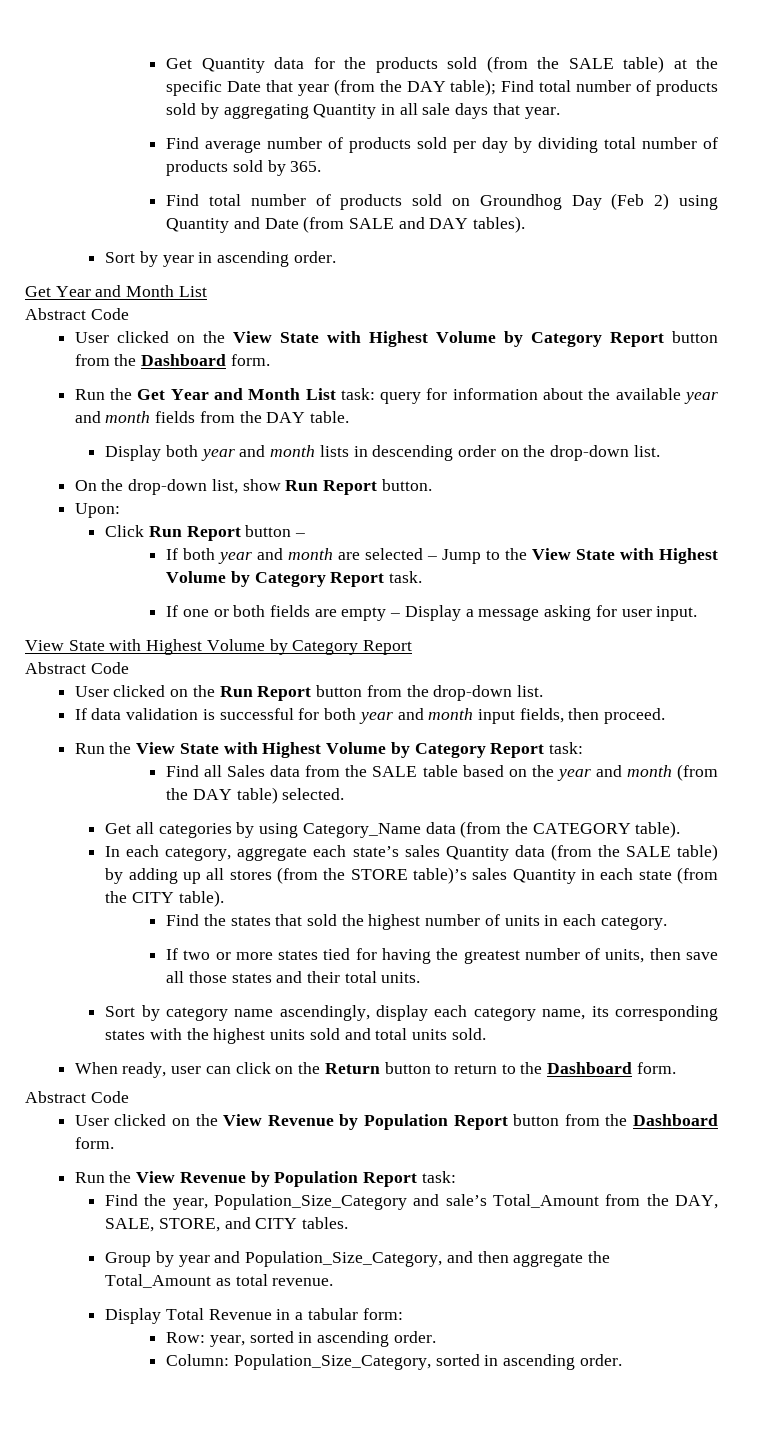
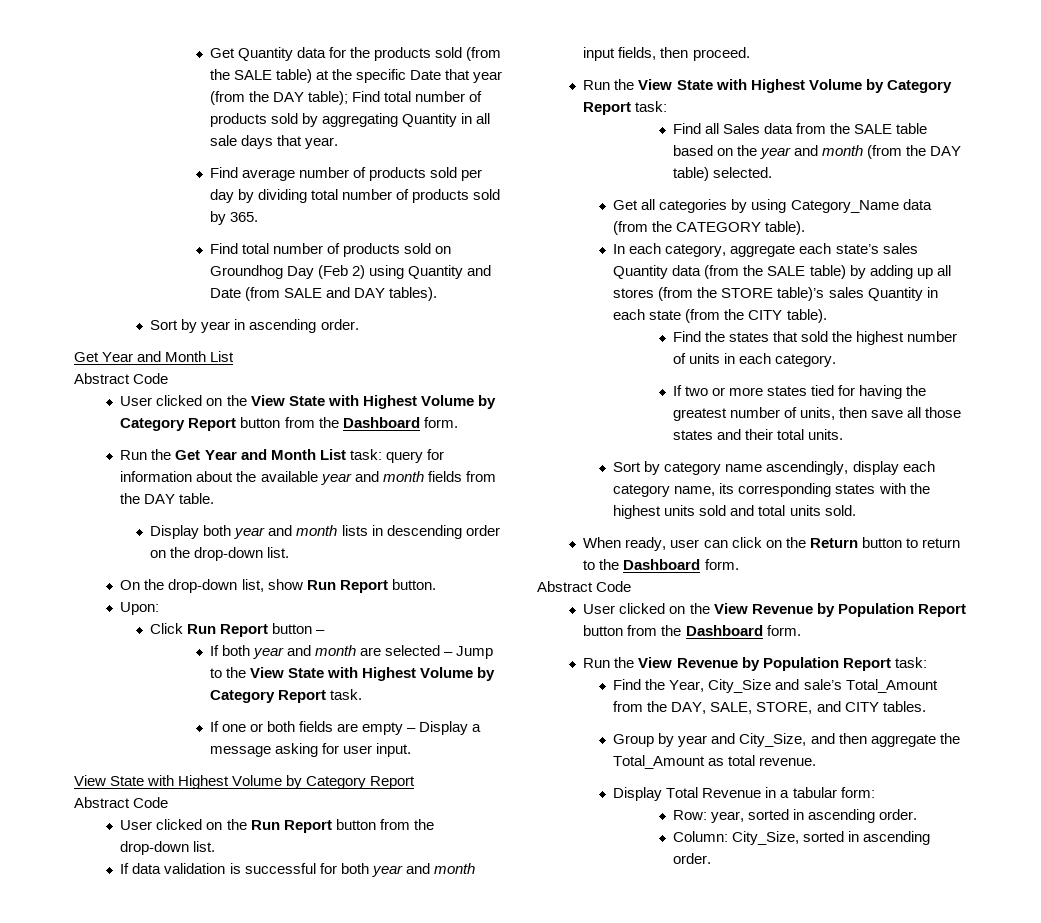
[172,1194,408,1210] year, Population_Size_Category -> [669,679,772,693] Year, City_Size
[245,1251,443,1267] Population_Size_Category, -> [739,733,807,747] City_Size,
[233,1354,431,1370] Population_Size_Category, -> [732,831,800,845] City_Size,

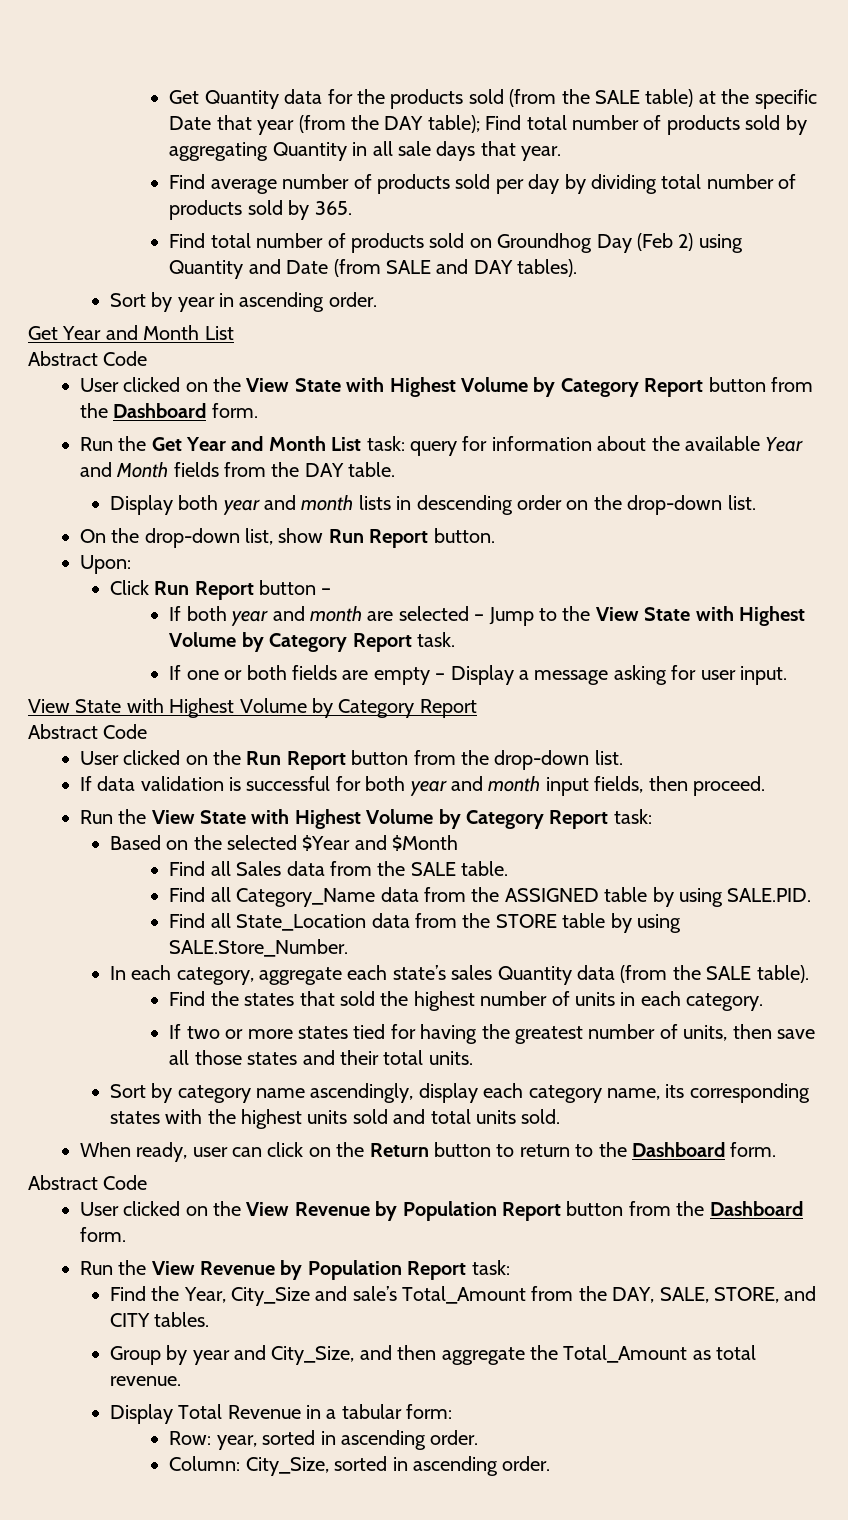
[320,471,424,485] year and month -> [765,437,804,452] [79,462,169,478] Year and Month
(668, 106) none -> [109,835,459,851] // Based on the selected $Year and $Month
[896,123,928,134] [673,145,962,159] [673,167,773,181] [613,199,932,213] [613,221,806,235] table based on the year and month (from the DAY table) selected. // Get all categories by using Category_Name data (from the CATEGORY table). -> [461,861,509,876] [169,887,812,907] [169,913,682,933] [169,939,349,957] table. // Find all Category_Name data from the ASSIGNED table by using SALE.PID. // Find all State_Location data from the STORE table by using SALE.Store_Number.
[809,265,951,279] [613,287,938,301] [613,309,783,323] table) by adding up all stores (from the STORE table)’s sales Quantity in each state (from the CITY -> (752, 973) none

